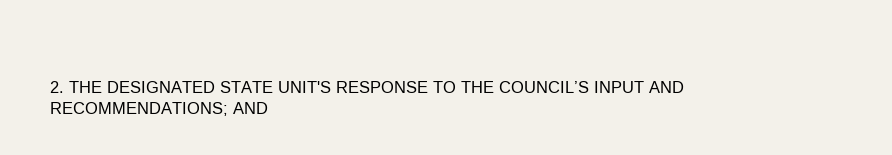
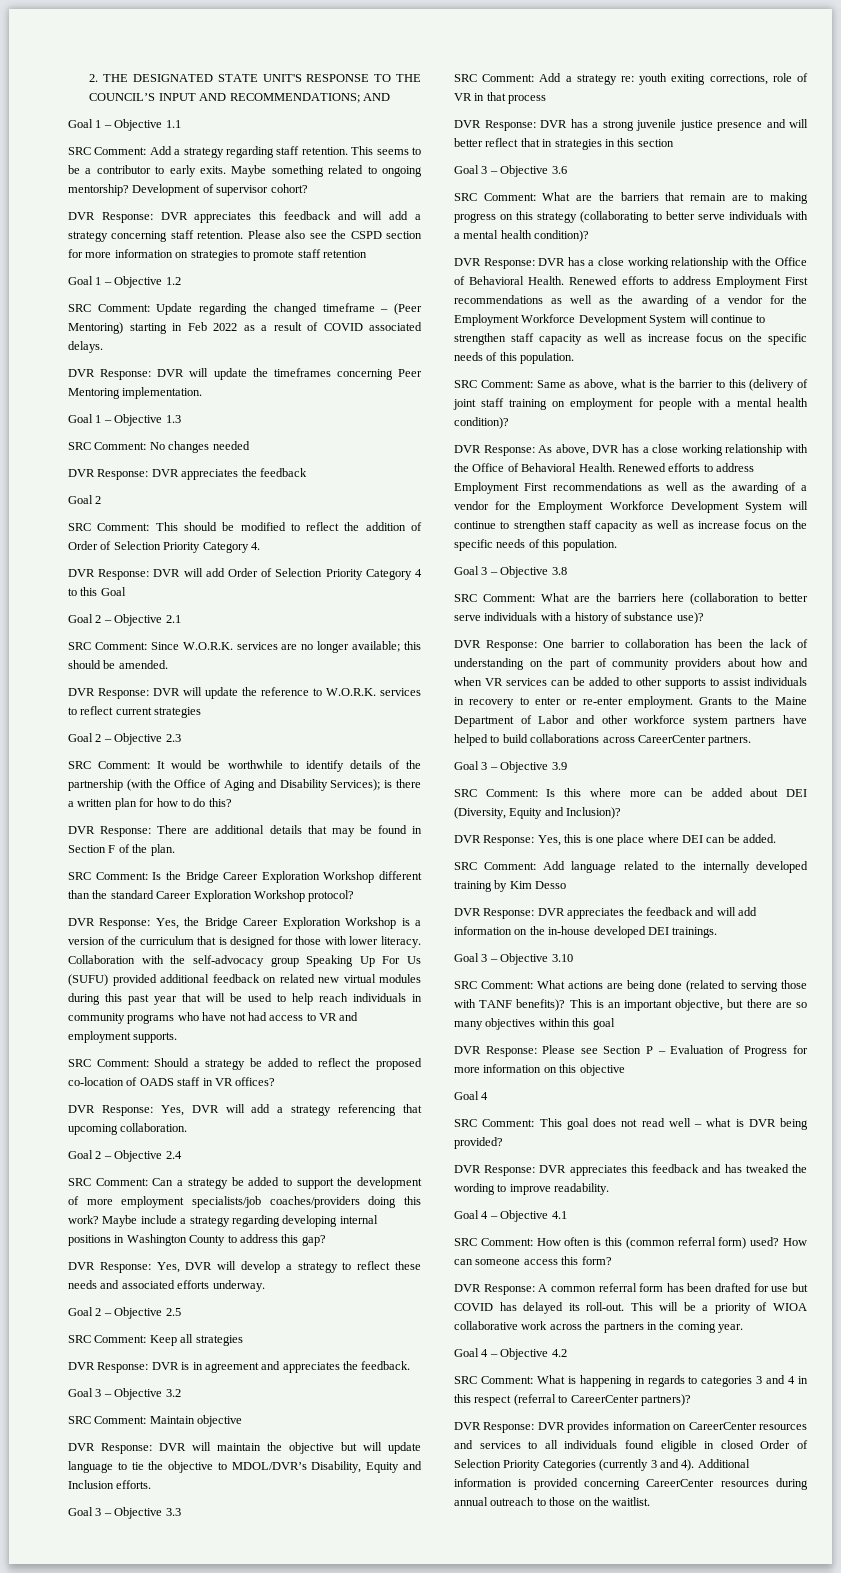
(268, 108) none -> [68,119,181,131] [68,146,421,158] [68,165,422,177] [68,184,308,196] [68,211,421,223] [68,230,423,242] [68,249,367,261] [68,276,181,288] [68,303,422,315] [68,322,422,334] [68,341,103,353] [68,368,422,380] [68,387,203,399] [68,414,181,426] [68,441,250,453] [68,468,307,480] [68,495,102,504] [68,522,423,531] [68,541,260,553] [68,568,422,580] [68,587,126,596] [68,614,181,626] [68,641,421,653] [68,660,168,669] [68,687,421,699] [68,706,202,718] [68,733,181,745] [68,760,421,772] [68,779,422,791] [68,798,232,810] [68,825,423,837] [68,844,175,856] [68,871,422,883] [68,890,355,902] [68,917,422,929] [68,936,421,948] [68,955,421,967] [68,974,421,986] [68,993,422,1005] [68,1012,359,1024] [68,1031,178,1043] [68,1058,422,1070] [68,1077,276,1086] [68,1104,422,1116] [68,1123,188,1135] [68,1150,182,1162] [68,1177,422,1189] [68,1196,421,1208] [68,1215,378,1227] [68,1234,326,1246] [68,1261,422,1273] [68,1280,265,1292] [68,1307,181,1319] [68,1334,243,1346] [68,1361,411,1373] [68,1388,181,1400] [68,1415,243,1427] [68,1442,421,1454] [68,1461,422,1473] [68,1480,152,1489] [68,1507,181,1519] [454,73,808,85] [454,92,547,104] [454,119,808,131] [454,138,674,150] [454,165,567,177] [454,192,808,204] [454,211,808,223] [454,230,590,242] [454,257,807,269] [454,276,808,288] [454,295,807,307] [454,314,766,326] [454,333,807,345] [454,352,575,364] [454,379,808,391] [453,398,808,410] [454,417,509,429] [454,444,808,456] [454,463,754,472] [454,482,807,494] [454,501,808,513] [454,520,807,532] [454,539,617,551] [454,566,567,578] [454,593,808,605] [454,612,704,624] [454,639,808,651] [454,658,808,670] [454,677,807,689] [454,696,807,708] [454,715,807,727] [454,734,752,746] [454,761,567,773] [454,788,807,797] [454,807,622,819] [454,834,777,846] [454,861,808,873] [454,880,567,892] [454,907,757,919] [454,926,718,938] [454,953,573,965] [454,980,807,992] [454,999,807,1011] [454,1018,615,1030] [454,1045,808,1057] [454,1064,625,1076] [454,1091,489,1100] [454,1118,808,1130] [454,1137,503,1149] [454,1164,807,1176] [454,1183,610,1195] [454,1210,567,1222] [454,1237,807,1249] [454,1256,612,1265] [454,1283,808,1295] [454,1302,807,1314] [454,1321,743,1333] [454,1348,567,1360] [454,1375,808,1387] [454,1394,691,1406] [454,1421,807,1433] [454,1440,808,1452] [454,1459,750,1471] [454,1478,808,1490] [454,1497,651,1506] // Goal 1 – Objective 1.1 // SRC Comment: Add a strategy regarding staff retention. This seems to be a contributor to early exits. Maybe something related to ongoing mentorship? Development of supervisor cohort? // DVR Response: DVR appreciates this feedback and will add a strategy concerning staff retention. Please also see the CSPD section for more information on strategies to promote staff retention // Goal 1 – Objective 1.2 // SRC Comment: Update regarding the changed timeframe – (Peer Mentoring) starting in Feb 2022 as a result of COVID associated delays. // DVR Response: DVR will update the timeframes concerning Peer Mentoring implementation. // Goal 1 – Objective 1.3 // SRC Comment: No changes needed // DVR Response: DVR appreciates the feedback // Goal 2 // SRC Comment: This should be modified to reflect the addition of Order of Selection Priority Category 4. // DVR Response: DVR will add Order of Selection Priority Category 4 to this Goal // Goal 2 – Objective 2.1 // SRC Comment: Since W.O.R.K. services are no longer available; this should be amended. // DVR Response: DVR will update the reference to W.O.R.K. services to reflect current strategies // Goal 2 – Objective 2.3 // SRC Comment: It would be worthwhile to identify details of the partnership (with the Office of Aging and Disability Services); is there a written plan for how to do this? // DVR Response: There are additional details that may be found in Section F of the plan. // SRC Comment: Is the Bridge Career Exploration Workshop different than the standard Career Exploration Workshop protocol? // DVR Response: Yes, the Bridge Career Exploration Workshop is a version of the curriculum that is designed for those with lower literacy. Collaboration with the self-advocacy group Speaking Up For Us (SUFU) provided additional feedback on related new virtual modules during this past year that will be used to help reach individuals in community programs who have not had access to VR and employment supports. // SRC Comment: Should a strategy be added to reflect the proposed co-location of OADS staff in VR offices? // DVR Response: Yes, DVR will add a strategy referencing that upcoming collaboration. // Goal 2 – Objective 2.4 // SRC Comment: Can a strategy be added to support the development of more employment specialists/job coaches/providers doing this work? Maybe include a strategy regarding developing internal positions in Washington County to address this gap? // DVR Response: Yes, DVR will develop a strategy to reflect these needs and associated efforts underway. // Goal 2 – Objective 2.5 // SRC Comment: Keep all strategies // DVR Response: DVR is in agreement and appreciates the feedback. // Goal 3 – Objective 3.2 // SRC Comment: Maintain objective // DVR Response: DVR will maintain the objective but will update language to tie the objective to MDOL/DVR’s Disability, Equity and Inclusion efforts. // Goal 3 – Objective 3.3 // SRC Comment: Add a strategy re: youth exiting corrections, role of VR in that process // DVR Response: DVR has a strong juvenile justice presence and will better reflect that in strategies in this section // Goal 3 – Objective 3.6 // SRC Comment: What are the barriers that remain are to making progress on this strategy (collaborating to better serve individuals with a mental health condition)? // DVR Response: DVR has a close working relationship with the Office of Behavioral Health. Renewed efforts to address Employment First recommendations as well as the awarding of a vendor for the Employment Workforce Development System will continue to strengthen staff capacity as well as increase focus on the specific needs of this population. // SRC Comment: Same as above, what is the barrier to this (delivery of joint staff training on employment for people with a mental health condition)? // DVR Response: As above, DVR has a close working relationship with the Office of Behavioral Health. Renewed efforts to address Employment First recommendations as well as the awarding of a vendor for the Employment Workforce Development System will continue to strengthen staff capacity as well as increase focus on the specific needs of this population. // Goal 3 – Objective 3.8 // SRC Comment: What are the barriers here (collaboration to better serve individuals with a history of substance use)? // DVR Response: One barrier to collaboration has been the lack of understanding on the part of community providers about how and when VR services can be added to other supports to assist individuals in recovery to enter or re-enter employment. Grants to the Maine Department of Labor and other workforce system partners have helped to build collaborations across CareerCenter partners. // Goal 3 – Objective 3.9 // SRC Comment: Is this where more can be added about DEI (Diversity, Equity and Inclusion)? // DVR Response: Yes, this is one place where DEI can be added. // SRC Comment: Add language related to the internally developed training by Kim Desso // DVR Response: DVR appreciates the feedback and will add information on the in-house developed DEI trainings. // Goal 3 – Objective 3.10 // SRC Comment: What actions are being done (related to serving those with TANF benefits)? This is an important objective, but there are so many objectives within this goal // DVR Response: Please see Section P – Evaluation of Progress for more information on this objective // Goal 4 // SRC Comment: This goal does not read well – what is DVR being provided? // DVR Response: DVR appreciates this feedback and has tweaked the wording to improve readability. // Goal 4 – Objective 4.1 // SRC Comment: How often is this (common referral form) used? How can someone access this form? // DVR Response: A common referral form has been drafted for use but COVID has delayed its roll-out. This will be a priority of WIOA collaborative work across the partners in the coming year. // Goal 4 – Objective 4.2 // SRC Comment: What is happening in regards to categories 3 and 4 in this respect (referral to CareerCenter partners)? // DVR Response: DVR provides information on CareerCenter resources and services to all individuals found eligible in closed Order of Selection Priority Categories (currently 3 and 4). Additional information is provided concerning CareerCenter resources during annual outreach to those on the waitlist.

